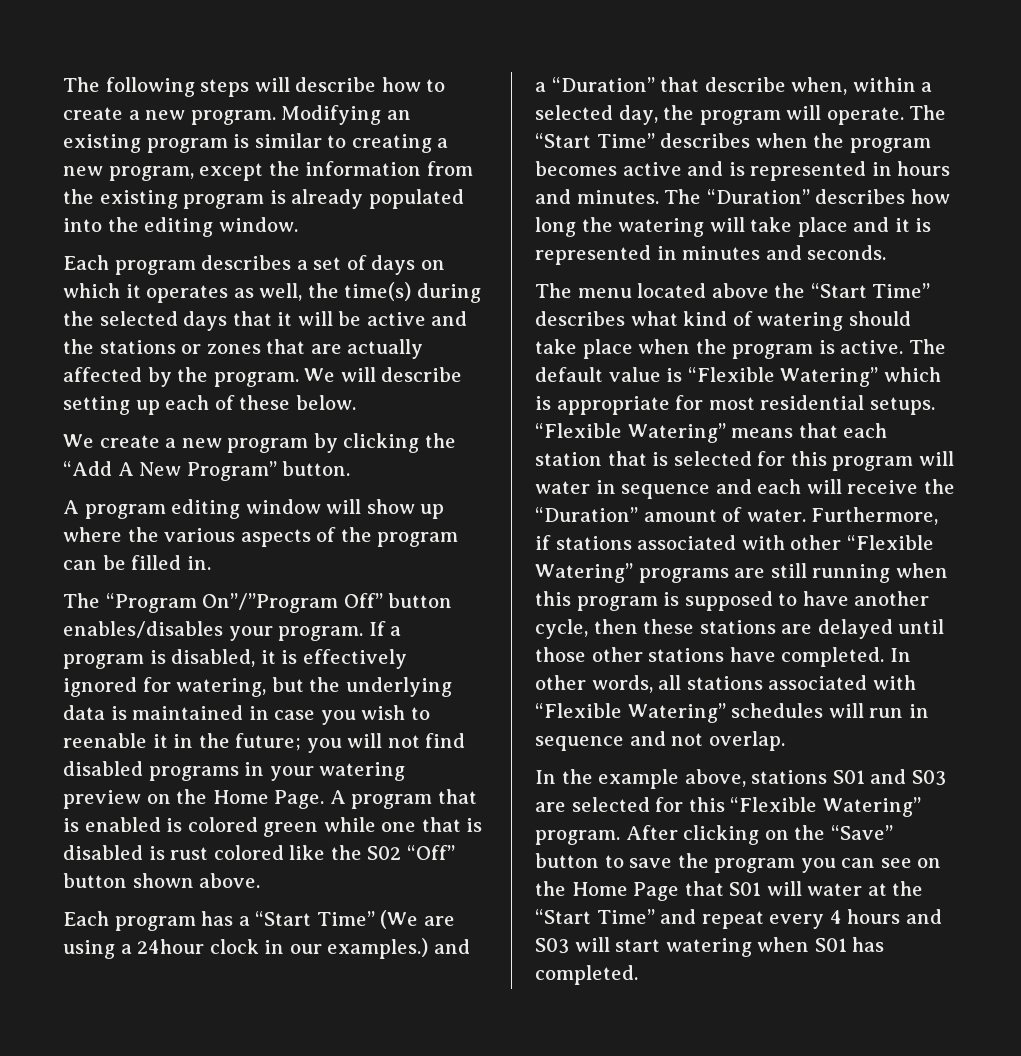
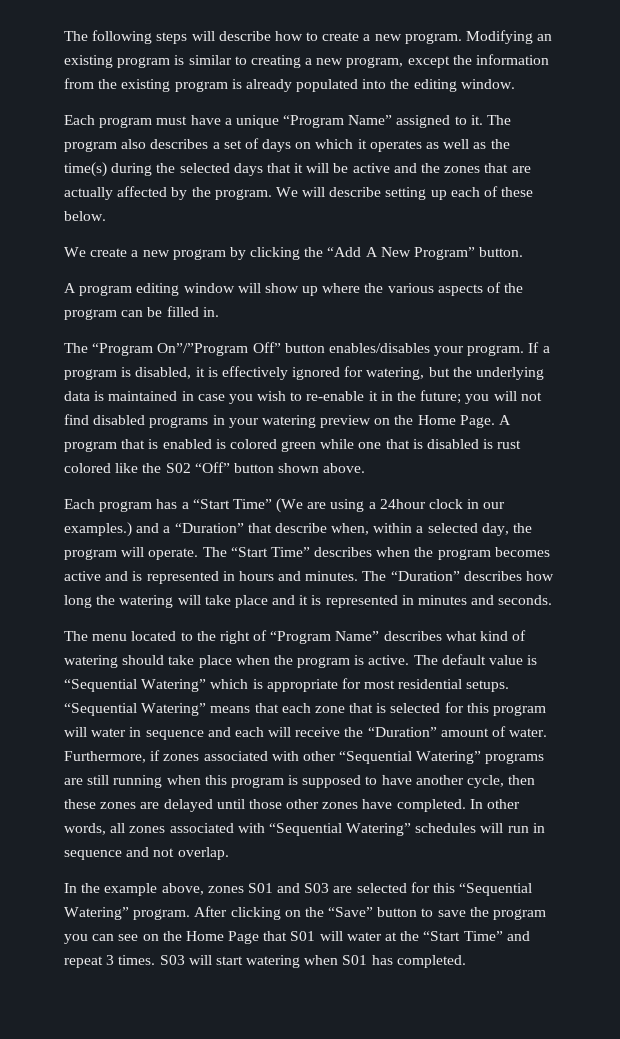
(196, 267) none -> [156,115,512,128] [64,139,147,152] must have a unique “Program Name” assigned to it. The program also
[259,283,303,301] well, -> [443,139,487,149] well as
[99,340,202,354] stations or -> (441, 168) none
[63,733,147,748] reenable -> [306,391,365,401] re-enable
[711,283,931,298] above the “Start Time” -> [180,630,380,644] to the right of “Program Name”
[687,367,775,382] “Flexible -> [64,679,137,692] “Sequential
[535,423,622,438] “Flexible -> [64,703,137,716] “Sequential
[535,452,602,466] station -> [314,706,345,713] zone
[555,536,632,550] stations -> [163,754,200,761] zones
[846,535,934,550] “Flexible -> [339,751,413,764] “Sequential
[699,620,776,634] stations -> [100,802,137,809] zones
[648,648,725,662] stations -> [322,802,359,809] zones
[686,675,916,690] [535,703,622,718] stations associated with “Flexible -> [129,823,342,836] zones associated with “Sequential
[751,770,828,784] stations -> [207,886,244,893] zones
[730,797,818,812] “Flexible -> [459,883,533,896] “Sequential
[769,909,942,929] every 4 hours and -> [106,955,156,965] 3 times.

